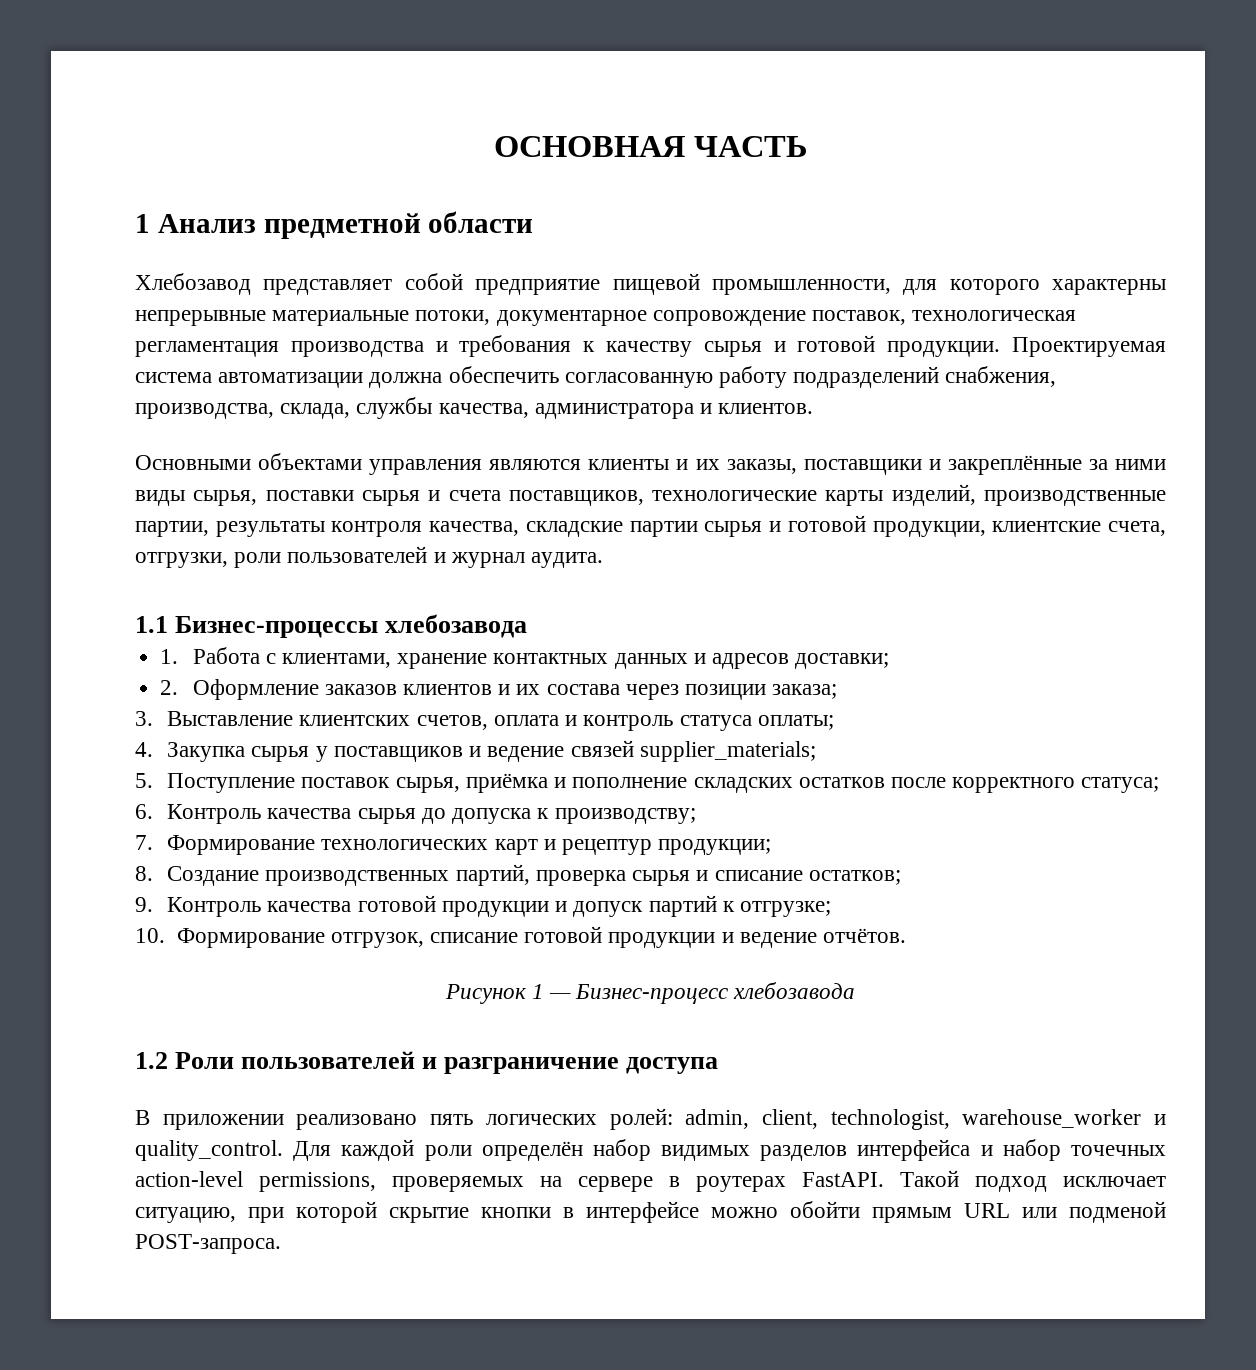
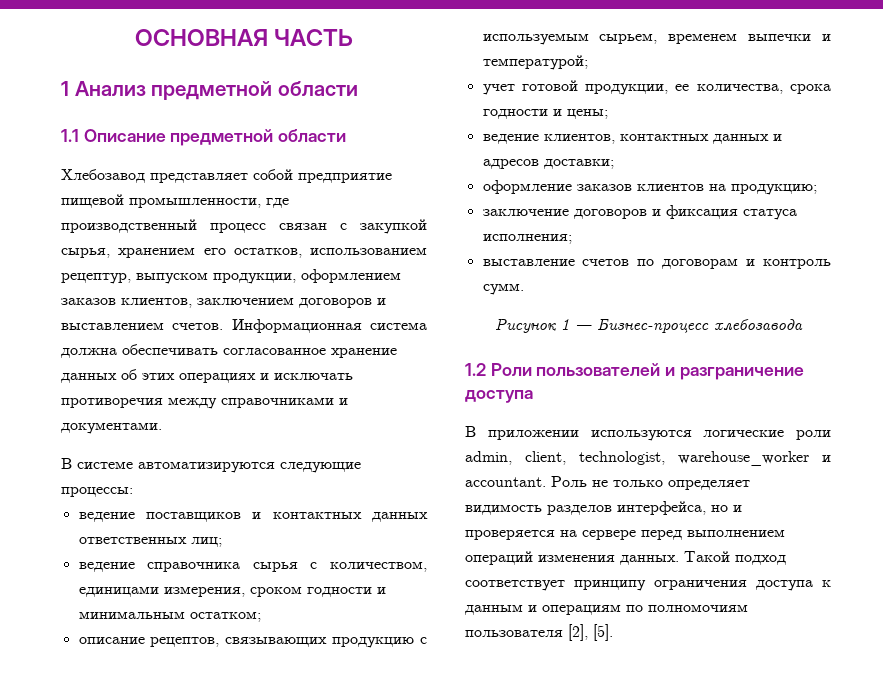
(534, 222) none -> [61,129,347,146] // 1.1 Описание предметной области
[903,279,1166,295] [135,310,1077,326] [135,335,1166,357] [135,366,1057,388] [135,397,814,419] [135,453,1167,475] [135,484,1166,506] [135,515,1166,537] [135,546,604,568] [135,614,528,638] [160,647,488,669] для которого характерны непрерывные материальные потоки, документарное сопровождение поставок, технологическая регламентация производства и требования к качеству сырья и готовой продукции. Проектируемая система автоматизации должна обеспечить согласованную работу подразделений снабжения, производства, склада, службы качества, администратора и клиентов. // Основными объектами управления являются клиенты и их заказы, поставщики и закреплённые за ними виды сырья, поставки сырья и счета поставщиков, технологические карты изделий, производственные партии, результаты контроля качества, складские партии сырья и готовой продукции, клиентские счета, отгрузки, роли пользователей и журнал аудита. // 1.1 Бизнес-процессы хлебозавода // 1. Работа с клиентами, хранение -> [266,198,289,208] [61,219,427,234] [61,247,427,258] [61,269,401,284] [61,297,386,308] [61,319,427,333] [61,344,397,358] [61,369,353,383] [61,397,348,409] [61,422,162,434] [61,458,361,473] [61,487,133,497] [78,512,428,522] [78,537,222,547] [78,561,427,572] [78,586,386,597] [78,611,261,622] [78,637,427,648] [482,33,831,45] [482,55,588,70] [482,80,831,95] [482,109,608,119] [482,134,615,144] где производственный процесс связан с закупкой сырья, хранением его остатков, использованием рецептур, выпуском продукции, оформлением заказов клиентов, заключением договоров и выставлением счетов. Информационная система должна обеспечивать согласованное хранение данных об этих операциях и исключать противоречия между справочниками и документами. // В системе автоматизируются следующие процессы: // ведение поставщиков и контактных данных ответственных лиц; // ведение справочника сырья с количеством, единицами измерения, сроком годности и минимальным остатком; // описание рецептов, связывающих продукцию с используемым сырьем, временем выпечки и температурой; // учет готовой продукции, ее количества, срока годности и цены; // ведение клиентов,
[160,679,838,700] [135,711,834,731] [135,740,816,762] [135,773,1160,793] [135,804,696,824] [135,835,772,855] [135,864,901,886] [135,895,831,917] [135,926,906,948] 2. Оформление заказов клиентов и их состава через позиции заказа; // 3. Выставление клиентских счетов, оплата и контроль статуса оплаты; // 4. Закупка сырья у поставщиков и ведение связей supplier_materials; // 5. Поступление поставок сырья, приёмка и пополнение складских остатков после корректного статуса; // 6. Контроль качества сырья до допуска к производству; // 7. Формирование технологических карт и рецептур продукции; // 8. Создание производственных партий, проверка сырья и списание остатков; // 9. Контроль качества готовой продукции и допуск партий к отгрузке; // 10. Формирование отгрузок, списание готовой продукции и ведение отчётов. -> [482,180,817,195] [482,205,797,220] [482,234,572,244] [482,258,831,269] [482,283,524,295] оформление заказов клиентов на продукцию; // заключение договоров и фиксация статуса исполнения; // выставление счетов по договорам и контроль сумм.
[296,1108,673,1130] реализовано пять логических ролей: -> [590,430,831,441] используются логические роли
[135,1139,1166,1161] [135,1170,1166,1192] [135,1201,1166,1223] [135,1234,281,1254] quality_control. Для каждой роли определён набор видимых разделов интерфейса и набор точечных action-level permissions, проверяемых на сервере в роутерах FastAPI. Такой подход исключает ситуацию, при которой скрытие кнопки в интерфейсе можно обойти прямым URL или подменой POST-запроса. -> [465,476,750,490] [465,501,742,515] [465,529,785,540] [465,551,786,565] [465,580,831,591] [465,604,748,615] [465,624,613,641] accountant. Роль не только определяет видимость разделов интерфейса, но и проверяется на сервере перед выполнением операций изменения данных. Такой подход соответствует принципу ограничения доступа к данным и операциям по полномочиям пользователя [2], [5].

